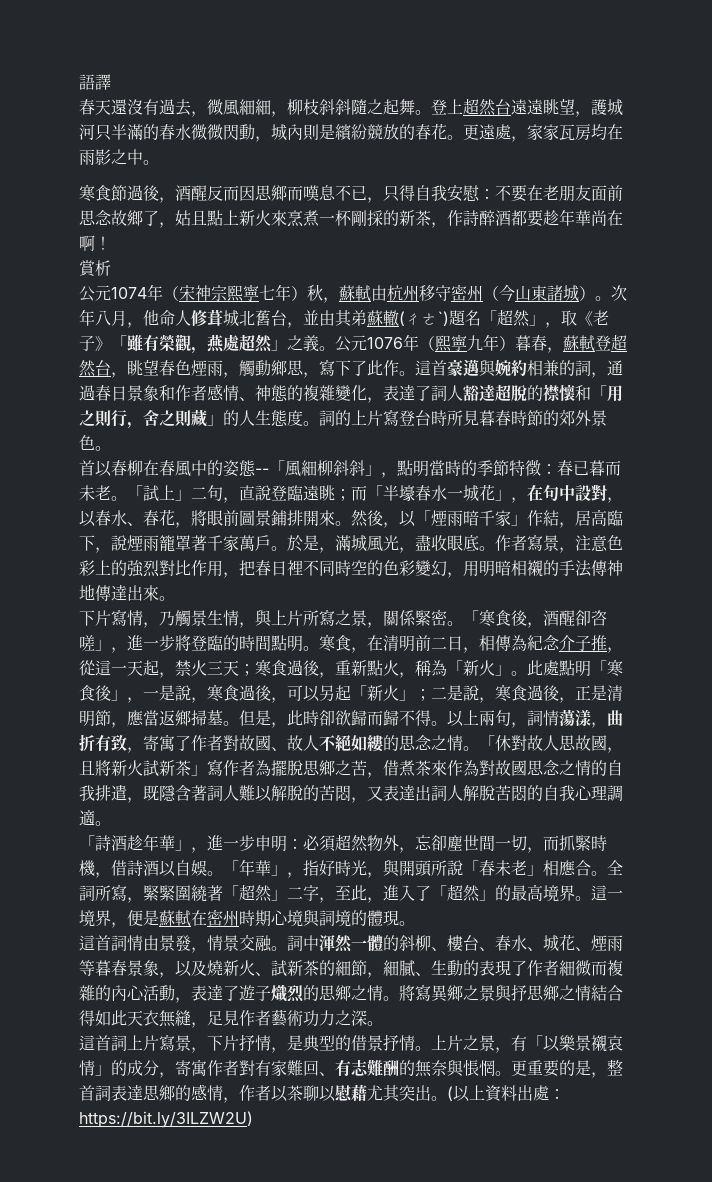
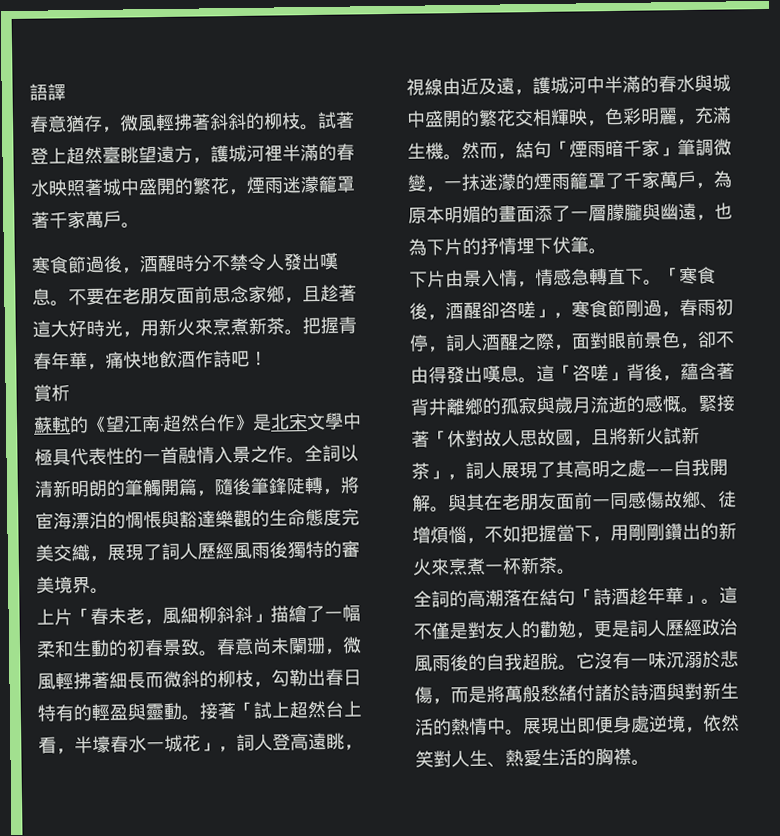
[95,98,623,117] [79,123,623,142] [79,149,143,165] 天還沒有過去，微風細細，柳枝斜斜隨之起舞。登上超然台遠遠眺望，護城河只半滿的春水微微閃動，城內則是繽紛競放的春花。更遠處，家家瓦房均在雨影之中 -> [47,111,355,133] [30,143,355,165] [30,175,356,197] [31,210,122,229] 意猶存，微風輕拂著斜斜的柳枝。試著登上超然臺眺望遠方，護城河裡半滿的春水映照著城中盛開的繁花，煙雨迷濛籠罩著千家萬戶
[207,185,495,203] 反而因思鄉而嘆息不已，只得自我安慰： -> [175,252,339,272] [32,288,69,307] 時分不禁令人發出嘆息。
[111,209,623,228] [79,235,111,251] [79,260,111,277] [79,284,627,303] [79,309,609,328] [79,334,627,354] [79,359,623,378] [79,384,623,403] [79,409,607,429] [79,435,111,451] [79,459,621,478] [79,485,383,503] 故鄉了，姑且點上新火來烹煮一杯剛採的新茶，作詩醉酒都要趁年華尚在啊！ // 賞析 // 公元1074年（宋神宗熙寧七年）秋，蘇軾由杭州移守密州（今山東諸城）。次年八月，他命人修葺城北舊台，並由其弟蘇轍(ㄔㄜˋ)題名「超然」，取《老子》「雖有榮觀，燕處超然」之義。公元1076年（熙寧九年）暮春，蘇軾登超然台，眺望春色煙雨，觸動鄉思，寫下了此作。這首豪邁與婉約相兼的詞，通過春日景象和作者感情、神態的複雜變化，表達了詞人豁達超脫的襟懷和「用之則行，舍之則藏」的人生態度。詞的上片寫登台時所見暮春時節的郊外景色。 // 首以春柳在春風中的姿態--「風細柳斜斜」，點明當時的季節特徵：春已暮而未老。「試上」二句，直說登臨遠眺；而「 -> [248,284,357,304] [32,316,357,338] [33,350,268,371] [33,384,70,402] [33,412,362,434] [34,444,359,466] [34,476,359,498] [35,508,360,530] [35,540,360,562] [36,576,109,594] [36,604,361,626] [36,636,362,658] [37,668,362,690] [37,700,362,722] [38,736,75,755] 家鄉，且趁著這大好時光，用新火來烹煮新茶。把握青春年華，痛快地飲酒作詩吧！ // 賞析 // 蘇軾的《望江南·超然台作》是北宋文學中極具代表性的一首融情入景之作。全詞以清新明朗的筆觸開篇，隨後筆鋒陡轉，將宦海漂泊的惆悵與豁達樂觀的生命態度完美交織，展現了詞人歷經風雨後獨特的審美境界。 // 上片「春未老，風細柳斜斜」描繪了一幅柔和生動的初春景致。春意尚未闌珊，微風輕拂著細長而微斜的柳枝，勾勒出春日特有的輕盈與靈動。接著「試上超然台上看，
[527,484,623,503] [79,509,623,528] [79,535,127,553] 在句中設對，以春水、春花，將眼前圖景鋪排開來。然後，以「煙雨暗千家」作結，居高臨下，說 -> [236,732,363,752] [406,74,731,96] [406,106,732,128] [407,138,732,161] [407,173,534,193] 詞人登高遠眺，視線由近及遠，護城河中半滿的春水與城中盛開的繁花交相輝映，色彩明麗，充滿生機。然而，結句「煙雨暗千家」筆調微變，一抹迷濛的
[191,534,623,553] [79,560,623,578] [79,584,175,601] [79,609,447,628] 著千家萬戶。於是，滿城風光，盡收眼底。作者寫景，注意色彩上的強烈對比作用，把春日裡不同時空的色彩變幻，用明暗相襯的手法傳神地傳達出來。 // 下片寫情，乃觸景生情，與上片所寫之景，關係緊密 -> [605,170,732,190] [408,202,733,224] [408,236,607,256] [409,267,644,288] 了千家萬戶，為原本明媚的畫面添了一層朦朧與幽遠，也為下片的抒情埋下伏筆。 // 下片由景入情，情感急轉直下
[127,634,623,653] [79,659,623,678] [79,684,623,703] [79,709,623,728] [79,734,479,753] 進一步將登臨的時間點明。寒食，在清明前二日，相傳為紀念介子推，從這一天起，禁火三天；寒食過後，重新點火，稱為「新火」。此處點明「寒食後」，一是說，寒食過後，可以另起「新火」；二是說，寒食過後，正是清明節，應當返鄉掃墓。但是，此時卻欲歸而歸不得。以上兩句，詞情蕩漾，曲折有致，寄寓了作者對故國、故人不絕如縷的思念之情。 -> [571,298,734,318] [409,330,735,353] [410,362,735,384] [410,394,735,416] [411,430,430,448] 寒食節剛過，春雨初停，詞人酒醒之際，面對眼前景色，卻不由得發出嘆息。這「咨嗟」背後，蘊含著背井離鄉的孤寂與歲月流逝的感慨。緊接著
[207,759,623,778] [79,784,623,803] [79,809,111,826] [79,834,607,853] [79,859,623,878] [79,884,623,903] [79,909,415,928] [79,934,623,953] [79,960,623,978] [79,984,623,1003] [79,1009,383,1028] [79,1034,623,1053] [79,1059,623,1078] [79,1084,565,1103] [79,1111,253,1128] 寫作者為擺脫思鄉之苦，借煮茶來作為對故國思念之情的自我排遣，既隱含著詞人難以解脫的苦悶，又表達出詞人解脫苦悶的自我心理調適。 // 「詩酒趁年華」，進一步申明：必須超然物外，忘卻塵世間一切，而抓緊時機，借詩酒以自娛。「年華」，指好時光，與開頭所說「春未老」相應合。全詞所寫，緊緊圍繞著「超然」二字，至此，進入了「超然」的最高境界。這一境界，便是蘇軾在密州時期心境與詞境的體現。 // 這首詞情由景發，情景交融。詞中渾然一體的斜柳、樓台、春水、城花、煙雨等暮春景象，以及燒新火、試新茶的細節，細膩、生動的表現了作者細微而複雜的內心活動，表達了遊子熾烈的思鄉之情。將寫異鄉之景與抒思鄉之情結合得如此天衣無縫，足見作者藝術功力之深。 // 這首詞上片寫景，下片抒情，是典型的借景抒情。上片之景，有「以樂景襯哀情」的成分，寄寓作者對有家難回、有志難酬的無奈與悵惘。更重要的是，整首詞表達思鄉的感情，作者以茶聊以慰藉尤其突出。(以上資料出處：https://bit.ly/3ILZW2U) -> [447,458,728,481] [412,490,737,513] [412,522,737,544] [412,556,576,576] [413,586,738,608] [413,618,738,640] [414,650,739,672] [414,682,739,705] [414,714,740,736] [415,747,650,768] ，詞人展現了其高明之處——自我開解。與其在老朋友面前一同感傷故鄉、徒增煩惱，不如把握當下，用剛剛鑽出的新火來烹煮一杯新茶。 // 全詞的高潮落在結句「詩酒趁年華」。這不僅是對友人的勸勉，更是詞人歷經政治風雨後的自我超脫。它沒有一味沉溺於悲傷，而是將萬般愁緒付諸於詩酒與對新生活的熱情中。展現出即便身處逆境，依然笑對人生、熱愛生活的胸襟。

